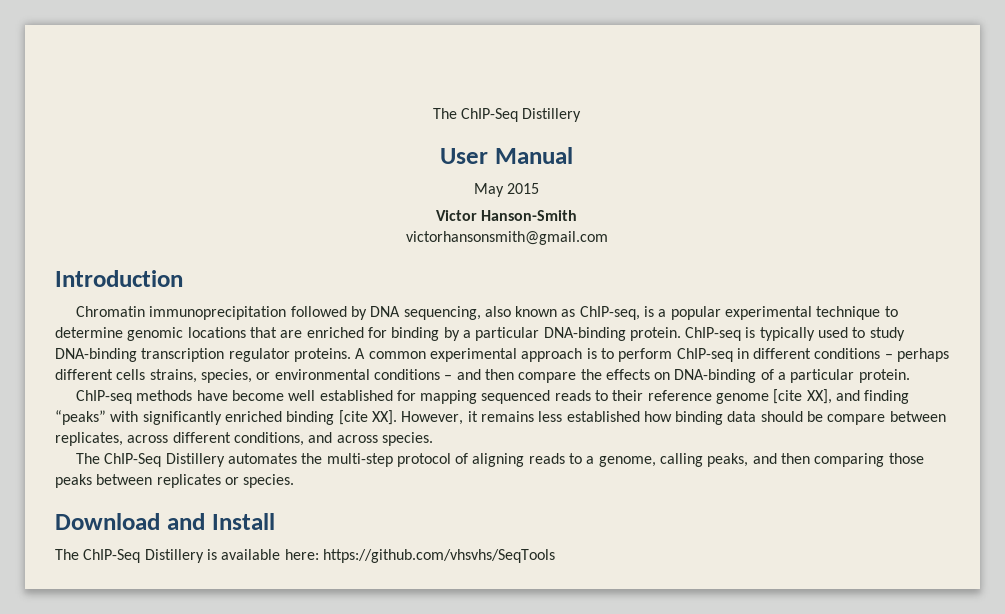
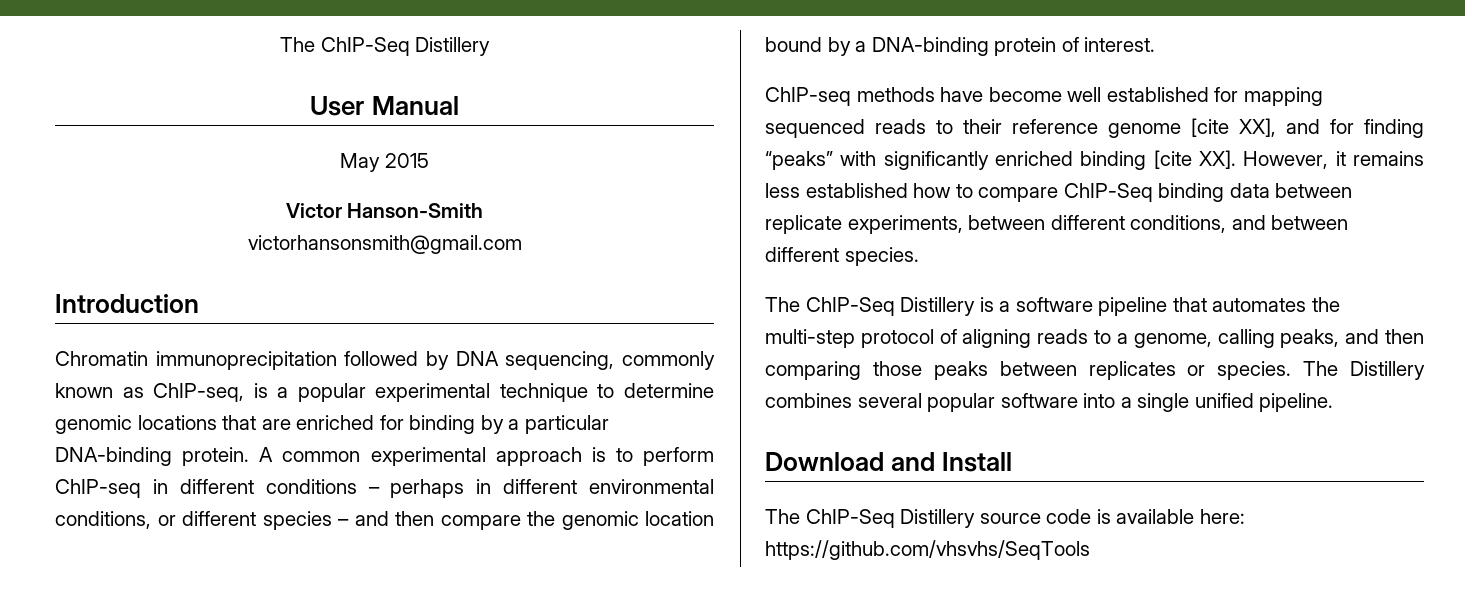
[484,306,511,317] also -> [622,351,715,370] commonly
[685,327,905,341] [55,348,351,362] ChIP-seq is typically used to study DNA-binding transcription regulator proteins. -> (250, 456) none
[55,369,440,383] different cells strains, species, or environmental conditions -> [476,479,714,494] [55,511,332,530] in different environmental conditions, or different species
[605,369,910,383] effects on DNA-binding of a particular protein. -> [561,511,714,530] [765,37,1156,56] genomic location bound by a DNA-binding protein of interest.
(861, 395) none -> [1330,119,1354,134] for
[675,411,946,425] [55,432,169,446] binding data should be compare between replicates, across -> [955,183,1353,202] [765,215,1046,234] to compare ChIP-Seq binding data between replicate experiments, between
[336,435,378,443] across -> [1271,215,1349,230] [765,247,839,262] between different
(225, 460) none -> [979,297,1207,316] is a software pipeline that
(295, 481) none -> [1303,361,1425,380] [765,393,1334,412] The Distillery combines several popular software into a single unified pipeline.
(204, 556) none -> [979,509,1092,524] source code

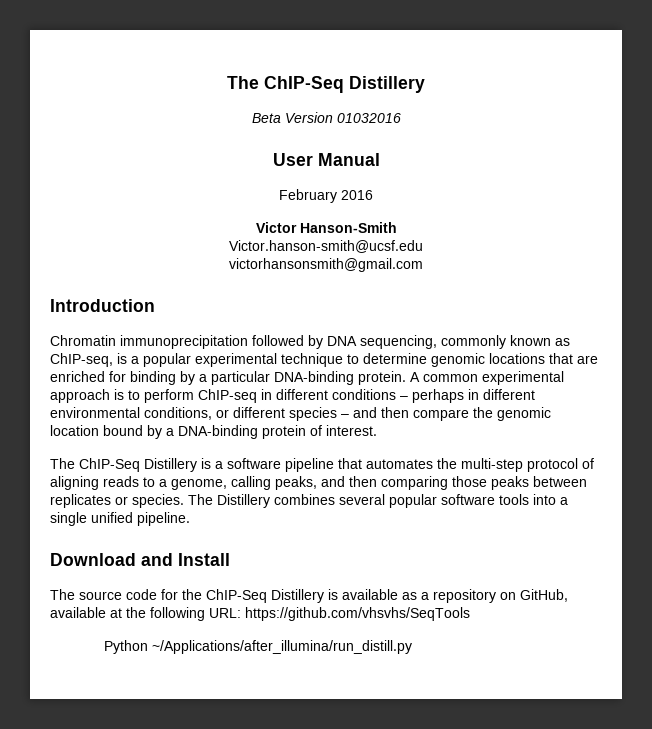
[279,37,491,56] The ChIP-Seq Distillery -> [227,76,425,93] [251,112,401,123] The ChIP-Seq Distillery // Beta Version 01032016
[340,153,429,172] May 2015 -> [279,189,373,203] February 2016
(484, 210) none -> [229,240,423,253] // Victor.hanson-smith@ucsf.edu
[765,87,1323,106] [765,118,1424,138] [765,150,1424,170] [765,183,1353,202] [765,215,1349,234] [765,247,919,266] // ChIP-seq methods have become well established for mapping sequenced reads to their reference genome [cite XX], and for finding “peaks” with significantly enriched binding [cite XX]. However, it remains less established how to compare ChIP-Seq binding data between replicate experiments, between different conditions, and between different species. -> (377, 430) none
(1078, 400) none -> [499,494,529,505] tools
[805,509,1245,528] ChIP-Seq Distillery source code is available here: -> [79,589,568,603] [50,607,241,621] source code for the ChIP-Seq Distillery is available as a repository on GitHub, available at the following URL:
(1090, 550) none -> [104,640,413,654] // Python ~/Applications/after_illumina/run_distill.py

